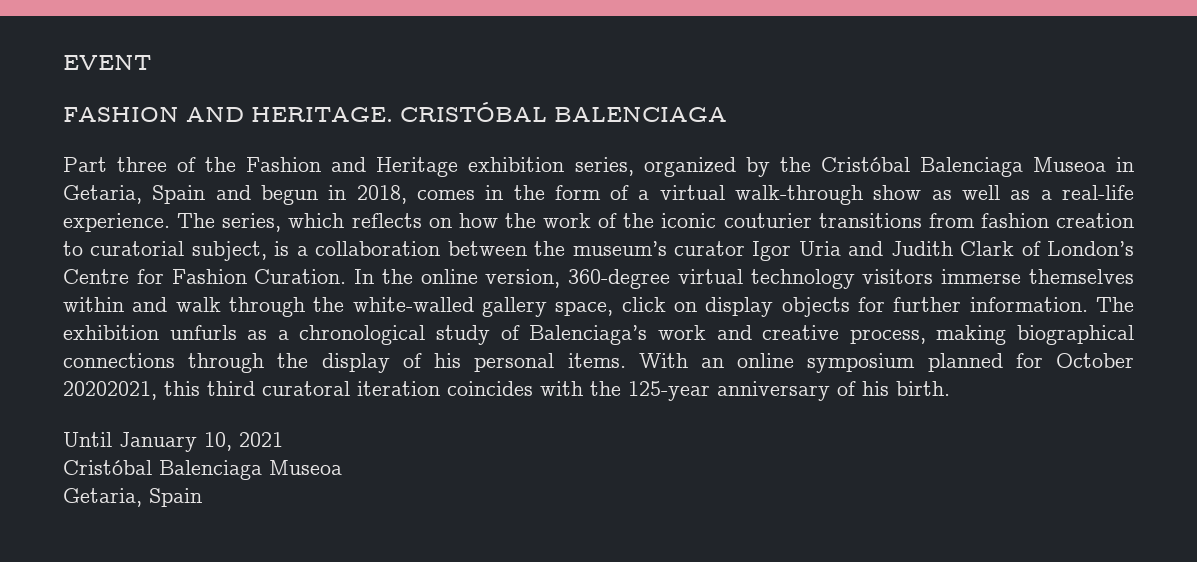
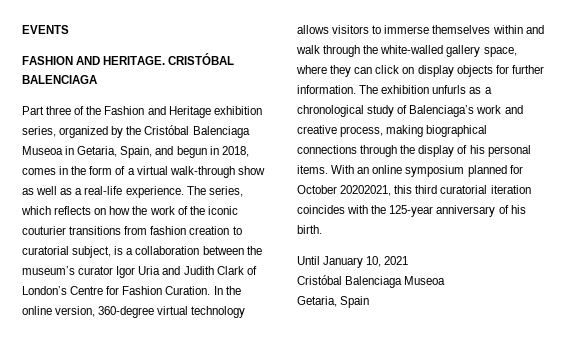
[63,55,151,70] EVENT -> [22,25,69,34] EVENTS
[152,185,206,204] Spain -> [120,146,153,158] Spain,
[862,269,934,284] visitors -> [297,25,382,34] allows visitors to
(614, 308) none -> [296,65,373,77] where they can
[262,381,350,396] curatoral -> [440,185,488,194] curatorial

